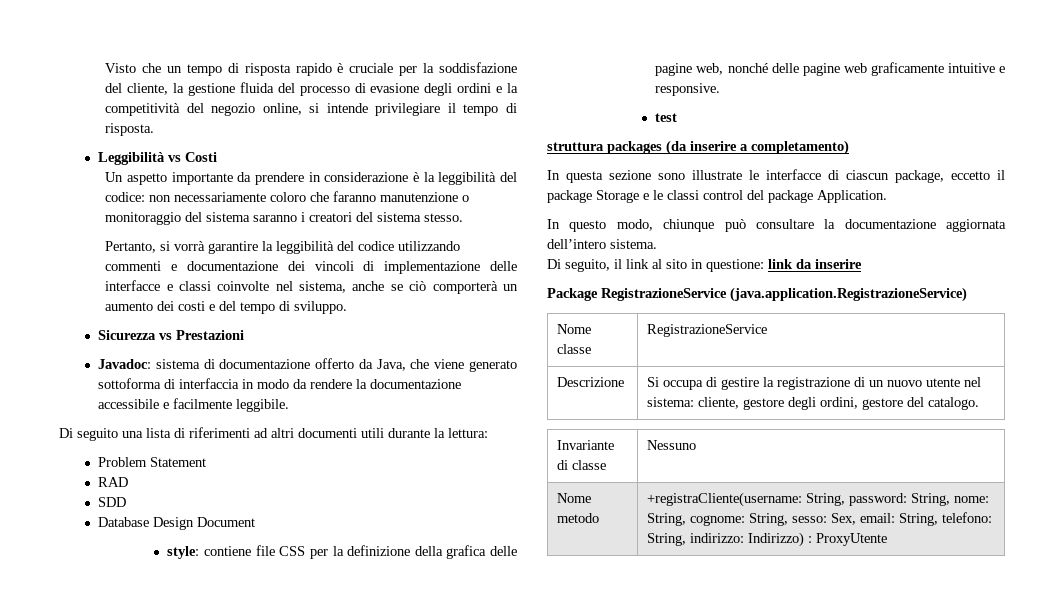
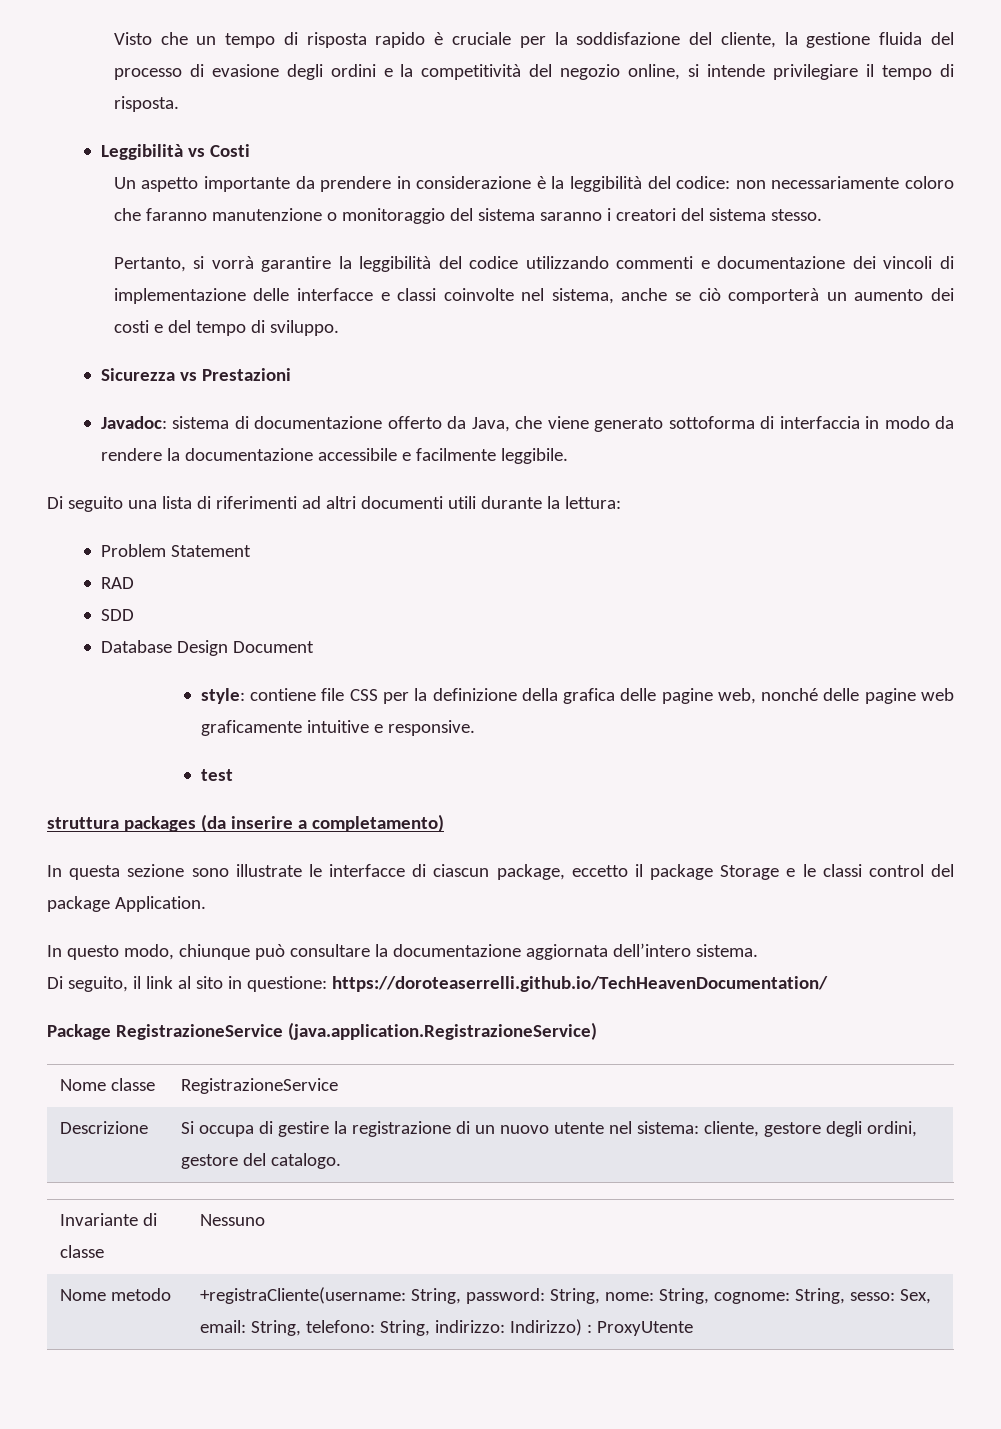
[768,259,862,269] link da inserire -> [331,976,828,992] https://doroteaserrelli.github.io/TechHeavenDocumentation/

